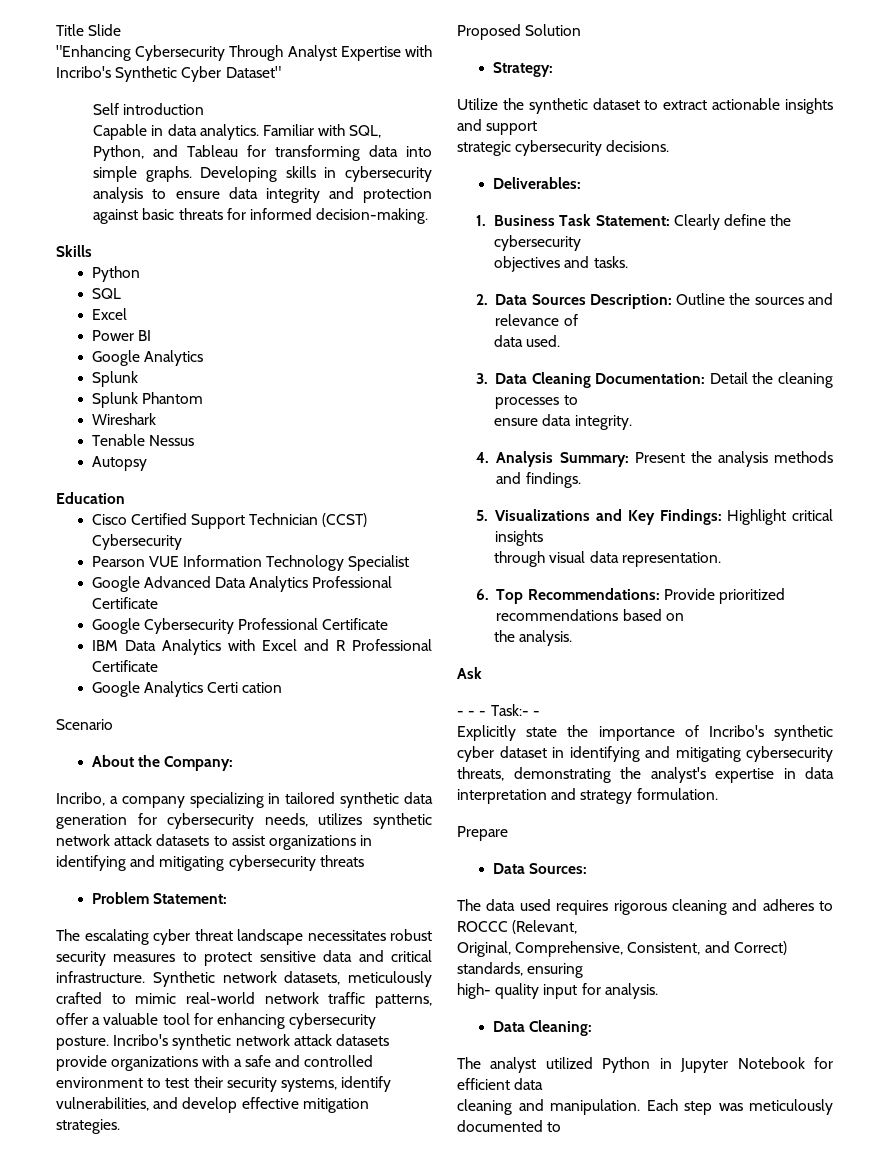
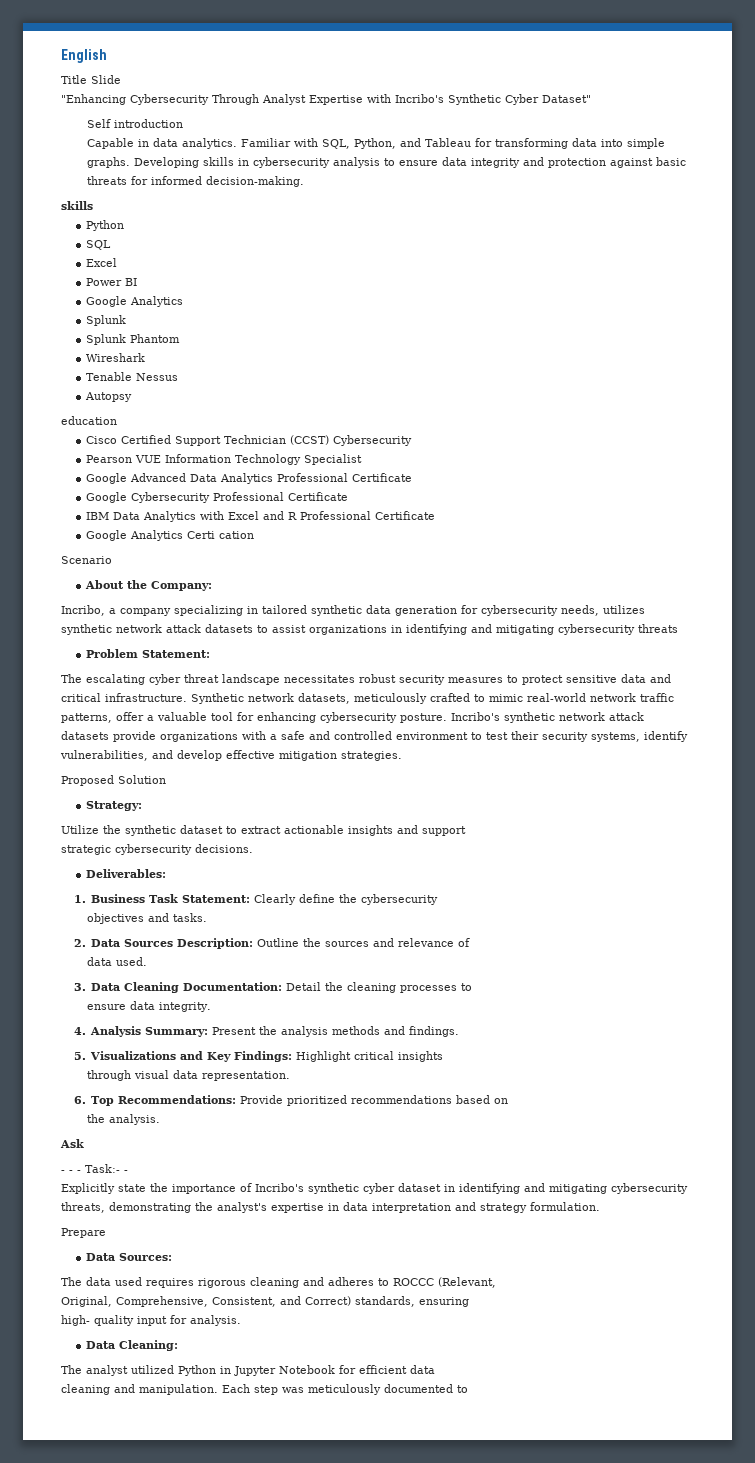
(56, 30) none -> [61,49,107,63] English //
[56,245,92,257] Skills -> [61,201,93,210] skills
[56,492,125,504] Education -> [61,416,117,425] education

